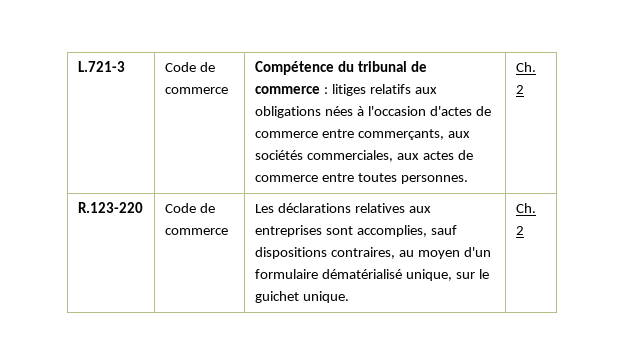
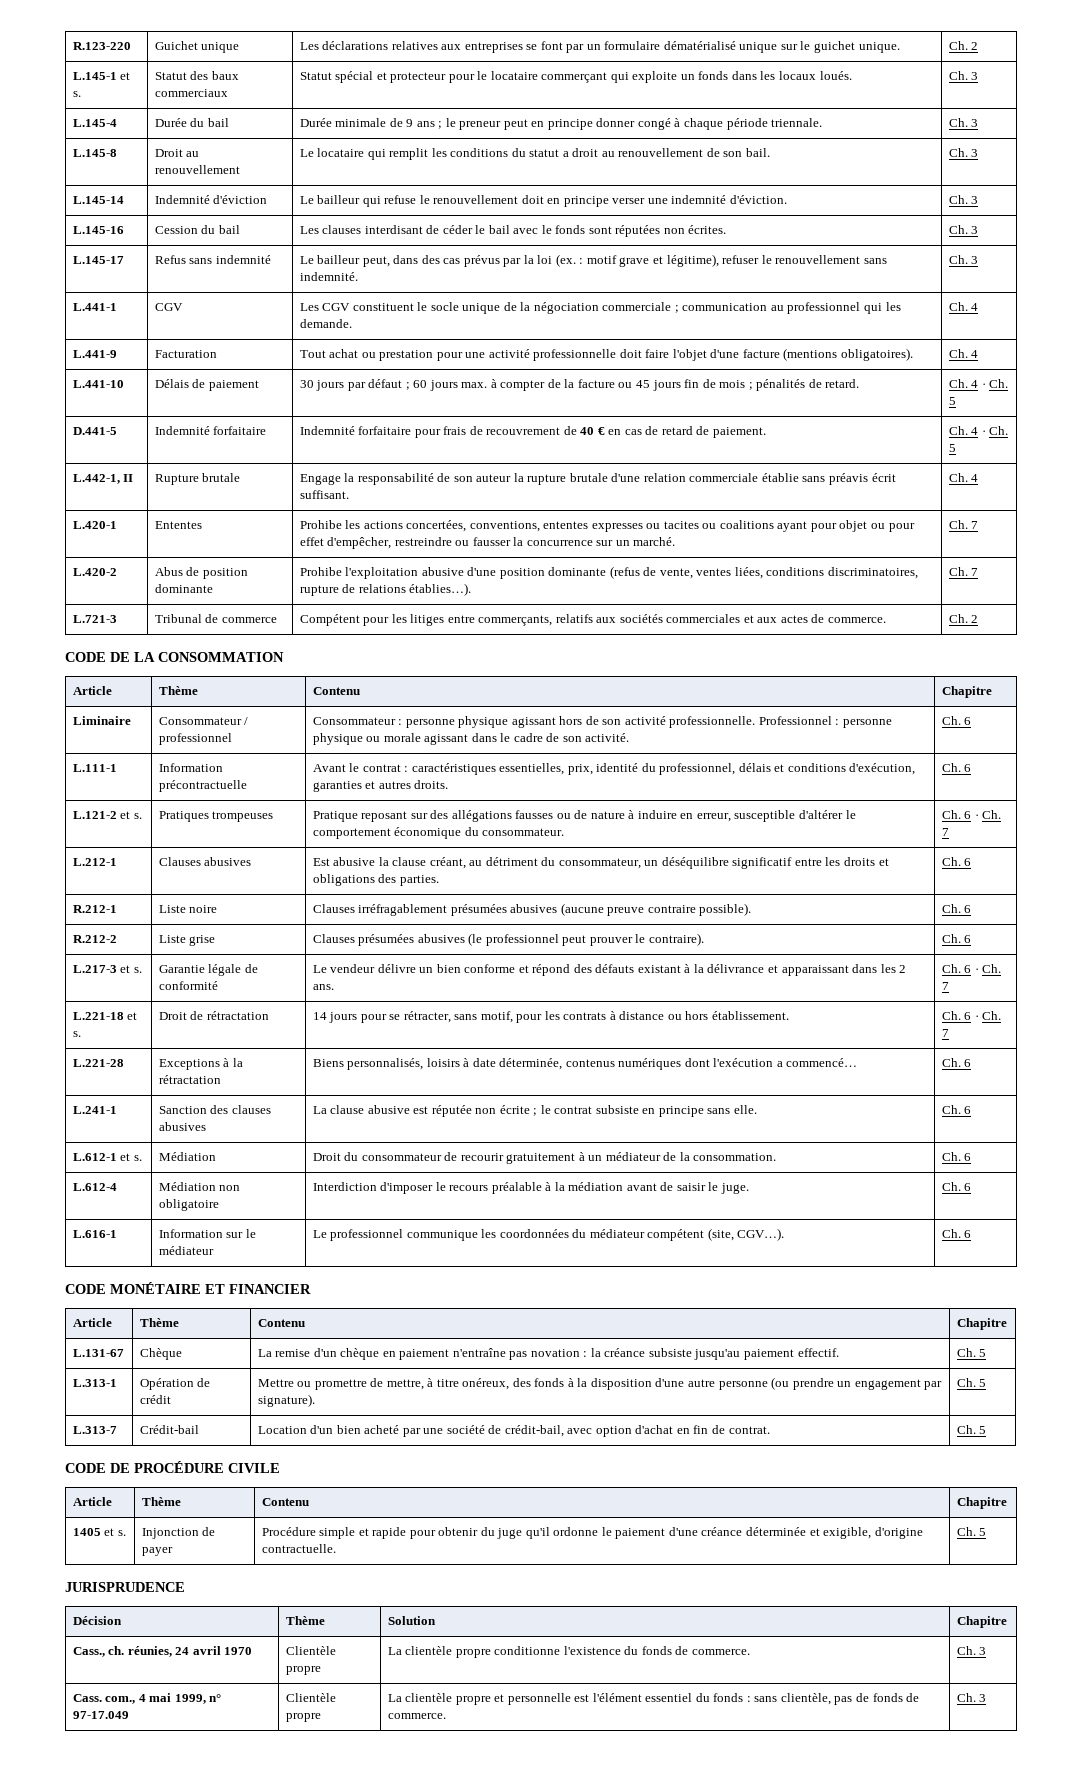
[77,61,125,72] [164,62,215,72] [164,87,228,94] [254,61,427,75] [254,84,437,96] [254,106,491,118] [254,129,470,140] [254,150,473,162] [254,173,468,184] [515,62,536,72] [515,85,524,94] [77,202,143,213] [164,203,215,213] [164,228,228,235] L.721-3 | Code de commerce | Compétence du tribunal de commerce : litiges relatifs aux obligations nées à l'occasion d'actes de commerce entre commerçants, aux sociétés commerciales, aux actes de commerce entre toutes personnes. | Ch. 2 // R.123-220 | Code de commerce -> [72,42,131,50] [154,41,240,53] R.123-220 | Guichet unique
[325,225,457,237] [254,247,491,259] sont accomplies, sauf dispositions contraires, au moyen d'un -> [526,41,601,53] se font par un
[405,269,452,281] unique, -> [739,42,778,53] unique
(524, 230) none -> [72,72,131,80] [72,91,81,97] [154,71,239,80] [154,89,228,97] [299,71,852,83] [948,71,979,80] [72,119,117,127] [154,118,229,127] [299,118,823,130] [948,118,979,127] [72,149,117,157] [154,149,200,157] [154,165,240,174] [299,148,770,160] [948,148,979,157] [72,196,124,204] [154,195,268,204] [299,195,787,207] [948,195,979,204] [72,226,124,234] [154,225,240,234] [299,225,727,237] [948,225,979,234] [72,256,124,264] [154,255,271,264] [299,254,887,267] [299,272,358,281] [948,255,979,264] [72,303,117,311] [154,303,183,311] [299,302,901,314] [299,319,352,328] [948,302,979,311] [72,350,117,358] [154,350,217,358] [299,348,913,361] [948,349,979,358] [72,380,124,388] [154,379,259,391] [299,379,860,391] [948,379,1009,388] [948,397,956,405] [72,427,117,435] [154,426,267,435] [299,426,766,438] [948,426,1009,435] [948,444,956,452] [72,474,134,484] [154,473,241,485] [299,473,896,485] [299,490,349,499] [948,473,979,482] [72,521,117,529] [154,521,202,529] [299,520,915,532] [299,537,676,549] [948,520,979,529] [72,568,117,576] [154,567,248,579] [154,584,213,593] [299,566,918,579] [299,583,472,596] [948,567,979,576] [72,615,117,623] [154,614,277,623] [299,614,886,626] [948,614,979,623] [65,652,284,662] [72,686,112,695] [158,686,198,695] [312,687,360,695] [941,686,992,698] [72,716,131,725] [158,717,249,725] [158,733,232,745] [312,716,892,728] [312,733,630,745] [941,716,972,725] [72,764,117,772] [158,763,223,772] [158,780,247,792] [312,763,916,775] [312,780,449,792] [941,763,972,772] [72,811,142,819] [158,811,274,822] [312,810,856,822] [312,827,565,839] [941,810,1002,819] [941,828,949,836] [72,858,117,866] [158,857,252,866] [312,857,889,869] [312,874,439,886] [941,857,972,866] [72,905,117,913] [158,905,218,913] [312,903,752,916] [941,904,972,913] [72,935,117,943] [158,935,216,946] [312,933,704,946] [941,934,972,943] [72,965,142,973] [158,964,258,976] [158,981,218,990] [312,964,907,976] [312,984,334,990] [941,964,1002,973] [941,982,949,990] [72,1012,138,1020] [72,1031,81,1037] [158,1011,269,1020] [312,1011,789,1023] [941,1011,1002,1020] [941,1029,949,1037] [72,1059,124,1067] [158,1058,243,1070] [158,1075,221,1084] [312,1058,858,1070] [941,1058,972,1067] [72,1106,117,1114] [158,1105,271,1114] [158,1122,206,1131] [312,1105,757,1117] [941,1105,972,1114] [72,1153,142,1161] [158,1152,216,1161] [312,1152,777,1164] [941,1152,972,1161] [72,1183,117,1191] [158,1182,241,1191] [158,1199,219,1211] [312,1182,749,1194] [941,1182,972,1191] [72,1230,117,1238] [158,1229,256,1238] [158,1246,214,1255] [312,1228,785,1241] [941,1229,972,1238] [65,1282,311,1294] [72,1318,112,1327] [139,1318,179,1327] [257,1319,305,1327] [956,1318,1007,1330] [72,1349,124,1357] [139,1348,182,1360] [257,1348,839,1360] [956,1348,987,1357] [72,1379,117,1387] [139,1378,211,1390] [139,1395,171,1404] [257,1377,943,1390] [257,1394,315,1407] [956,1378,987,1387] [72,1426,117,1434] [139,1425,199,1434] [257,1425,770,1437] [956,1425,987,1434] [65,1461,280,1473] [72,1497,112,1506] [141,1497,181,1506] [261,1498,309,1506] [956,1497,1007,1509] [72,1528,126,1536] [141,1527,216,1539] [141,1547,173,1556] [261,1527,923,1539] [261,1544,336,1553] [956,1527,987,1536] [65,1582,185,1592] [72,1616,122,1625] [285,1616,325,1625] [387,1616,436,1625] [956,1616,1007,1628] [72,1646,253,1657] [285,1646,336,1655] [285,1666,321,1675] [387,1646,750,1658] [956,1646,987,1655] [72,1693,222,1704] [72,1711,129,1719] [285,1693,336,1702] [285,1713,321,1722] [387,1693,920,1705] [387,1713,446,1719] [956,1693,987,1702] // L.145-1 et s. | Statut des baux commerciaux | Statut spécial et protecteur pour le locataire commerçant qui exploite un fonds dans les locaux loués. | Ch. 3 // L.145-4 | Durée du bail | Durée minimale de 9 ans ; le preneur peut en principe donner congé à chaque période triennale. | Ch. 3 // L.145-8 | Droit au renouvellement | Le locataire qui remplit les conditions du statut a droit au renouvellement de son bail. | Ch. 3 // L.145-14 | Indemnité d'éviction | Le bailleur qui refuse le renouvellement doit en principe verser une indemnité d'éviction. | Ch. 3 // L.145-16 | Cession du bail | Les clauses interdisant de céder le bail avec le fonds sont réputées non écrites. | Ch. 3 // L.145-17 | Refus sans indemnité | Le bailleur peut, dans des cas prévus par la loi (ex. : motif grave et légitime), refuser le renouvellement sans indemnité. | Ch. 3 // L.441-1 | CGV | Les CGV constituent le socle unique de la négociation commerciale ; communication au professionnel qui les demande. | Ch. 4 // L.441-9 | Facturation | Tout achat ou prestation pour une activité professionnelle doit faire l'objet d'une facture (mentions obligatoires). | Ch. 4 // L.441-10 | Délais de paiement | 30 jours par défaut ; 60 jours max. à compter de la facture ou 45 jours fin de mois ; pénalités de retard. | Ch. 4 · Ch. 5 // D.441-5 | Indemnité forfaitaire | Indemnité forfaitaire pour frais de recouvrement de 40 € en cas de retard de paiement. | Ch. 4 · Ch. 5 // L.442-1, II | Rupture brutale | Engage la responsabilité de son auteur la rupture brutale d'une relation commerciale établie sans préavis écrit suffisant. | Ch. 4 // L.420-1 | Ententes | Prohibe les actions concertées, conventions, ententes expresses ou tacites ou coalitions ayant pour objet ou pour effet d'empêcher, restreindre ou fausser la concurrence sur un marché. | Ch. 7 // L.420-2 | Abus de position dominante | Prohibe l'exploitation abusive d'une position dominante (refus de vente, ventes liées, conditions discriminatoires, rupture de relations établies…). | Ch. 7 // L.721-3 | Tribunal de commerce | Compétent pour les litiges entre commerçants, relatifs aux sociétés commerciales et aux actes de commerce. | Ch. 2 // CODE DE LA CONSOMMATION // Article | Thème | Contenu | Chapitre // Liminaire | Consommateur / professionnel | Consommateur : personne physique agissant hors de son activité professionnelle. Professionnel : personne physique ou morale agissant dans le cadre de son activité. | Ch. 6 // L.111-1 | Information précontractuelle | Avant le contrat : caractéristiques essentielles, prix, identité du professionnel, délais et conditions d'exécution, garanties et autres droits. | Ch. 6 // L.121-2 et s. | Pratiques trompeuses | Pratique reposant sur des allégations fausses ou de nature à induire en erreur, susceptible d'altérer le comportement économique du consommateur. | Ch. 6 · Ch. 7 // L.212-1 | Clauses abusives | Est abusive la clause créant, au détriment du consommateur, un déséquilibre significatif entre les droits et obligations des parties. | Ch. 6 // R.212-1 | Liste noire | Clauses irréfragablement présumées abusives (aucune preuve contraire possible). | Ch. 6 // R.212-2 | Liste grise | Clauses présumées abusives (le professionnel peut prouver le contraire). | Ch. 6 // L.217-3 et s. | Garantie légale de conformité | Le vendeur délivre un bien conforme et répond des défauts existant à la délivrance et apparaissant dans les 2 ans. | Ch. 6 · Ch. 7 // L.221-18 et s. | Droit de rétractation | 14 jours pour se rétracter, sans motif, pour les contrats à distance ou hors établissement. | Ch. 6 · Ch. 7 // L.221-28 | Exceptions à la rétractation | Biens personnalisés, loisirs à date déterminée, contenus numériques dont l'exécution a commencé… | Ch. 6 // L.241-1 | Sanction des clauses abusives | La clause abusive est réputée non écrite ; le contrat subsiste en principe sans elle. | Ch. 6 // L.612-1 et s. | Médiation | Droit du consommateur de recourir gratuitement à un médiateur de la consommation. | Ch. 6 // L.612-4 | Médiation non obligatoire | Interdiction d'imposer le recours préalable à la médiation avant de saisir le juge. | Ch. 6 // L.616-1 | Information sur le médiateur | Le professionnel communique les coordonnées du médiateur compétent (site, CGV…). | Ch. 6 // CODE MONÉTAIRE ET FINANCIER // Article | Thème | Contenu | Chapitre // L.131-67 | Chèque | La remise d'un chèque en paiement n'entraîne pas novation : la créance subsiste jusqu'au paiement effectif. | Ch. 5 // L.313-1 | Opération de crédit | Mettre ou promettre de mettre, à titre onéreux, des fonds à la disposition d'une autre personne (ou prendre un engagement par signature). | Ch. 5 // L.313-7 | Crédit-bail | Location d'un bien acheté par une société de crédit-bail, avec option d'achat en fin de contrat. | Ch. 5 // CODE DE PROCÉDURE CIVILE // Article | Thème | Contenu | Chapitre // 1405 et s. | Injonction de payer | Procédure simple et rapide pour obtenir du juge qu'il ordonne le paiement d'une créance déterminée et exigible, d'origine contractuelle. | Ch. 5 // JURISPRUDENCE // Décision | Thème | Solution | Chapitre // Cass., ch. réunies, 24 avril 1970 | Clientèle propre | La clientèle propre conditionne l'existence du fonds de commerce. | Ch. 3 // Cass. com., 4 mai 1999, n° 97-17.049 | Clientèle propre | La clientèle propre et personnelle est l'élément essentiel du fonds : sans clientèle, pas de fonds de commerce. | Ch. 3

